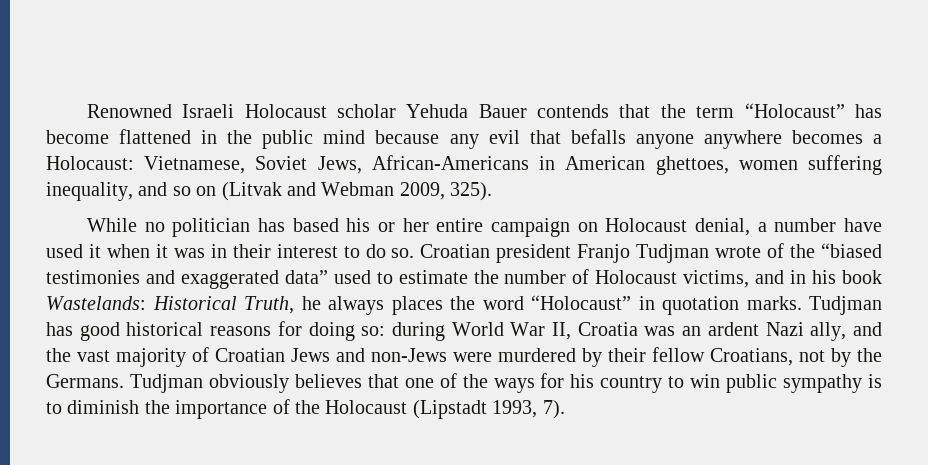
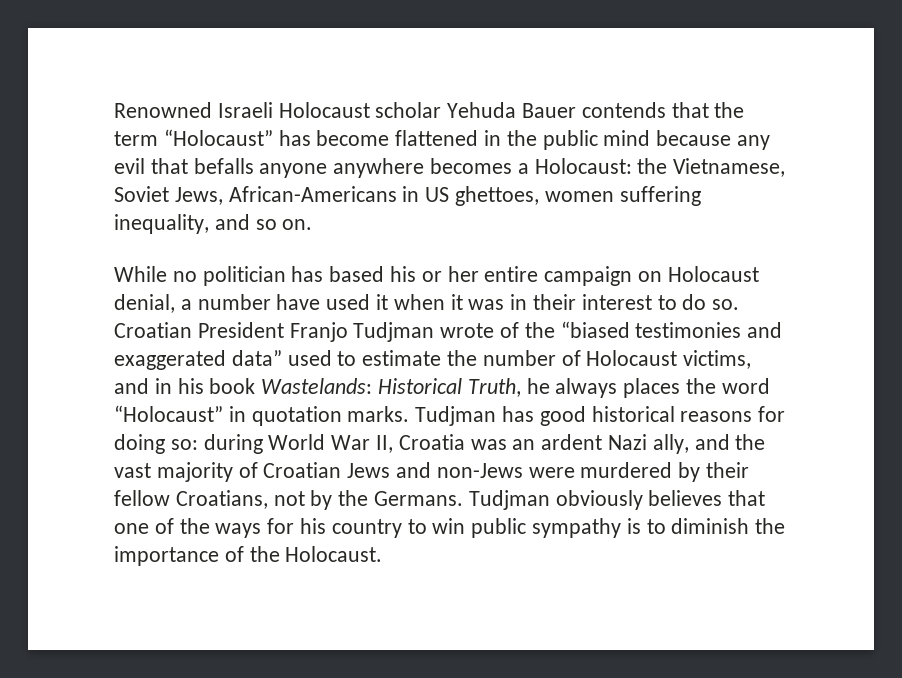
(134, 163) none -> [637,158,668,174] the
[565,156,646,170] American -> [425,187,450,202] US
[196,182,493,201] on (Litvak and Webman 2009, 325). -> [282,219,313,230] on.
[496,244,572,263] president -> [197,322,284,338] President
[325,400,565,419] Holocaust (Lipstadt 1993, 7). -> [285,546,383,562] Holocaust.

